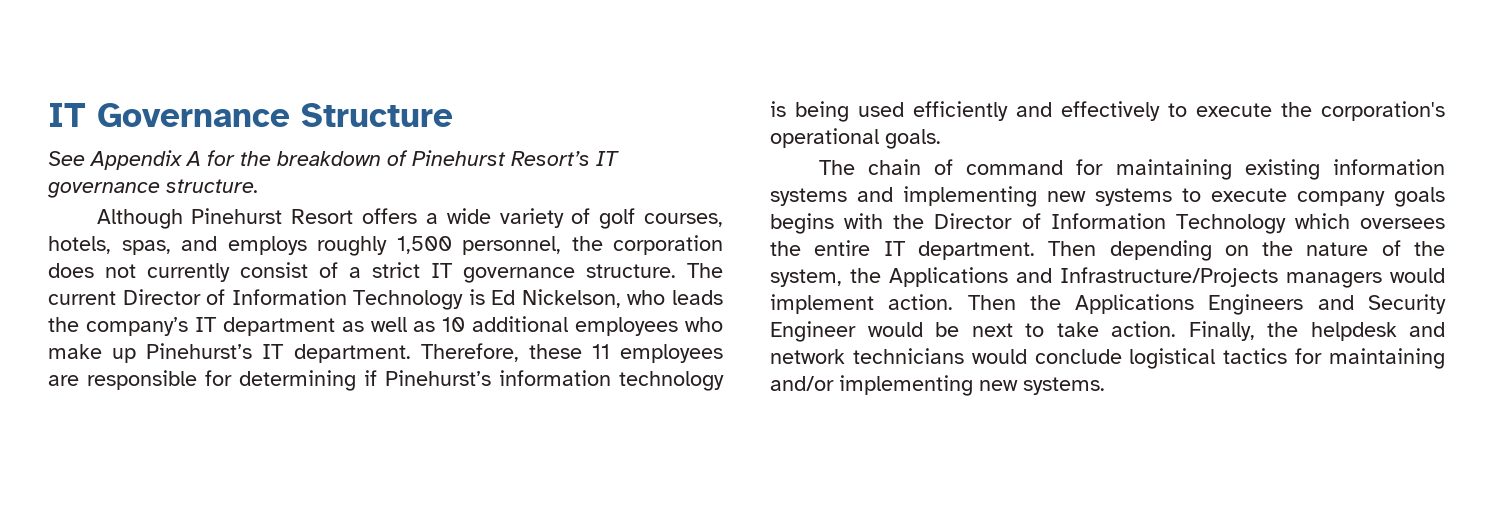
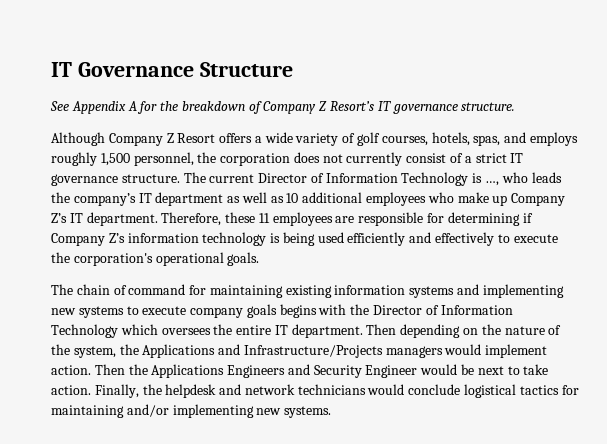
[412,150,506,166] Pinehurst -> [263,101,328,114] Company Z
[191,208,283,224] Pinehurst -> [108,133,174,146] Company Z
[491,289,621,308] Ed Nickelson, -> [485,181,500,186] …,
[146,343,253,359] Pinehurst’s -> [511,193,566,206] [51,213,67,223] Company Z’s
[385,370,491,386] Pinehurst’s -> [51,233,125,246] Company Z’s

